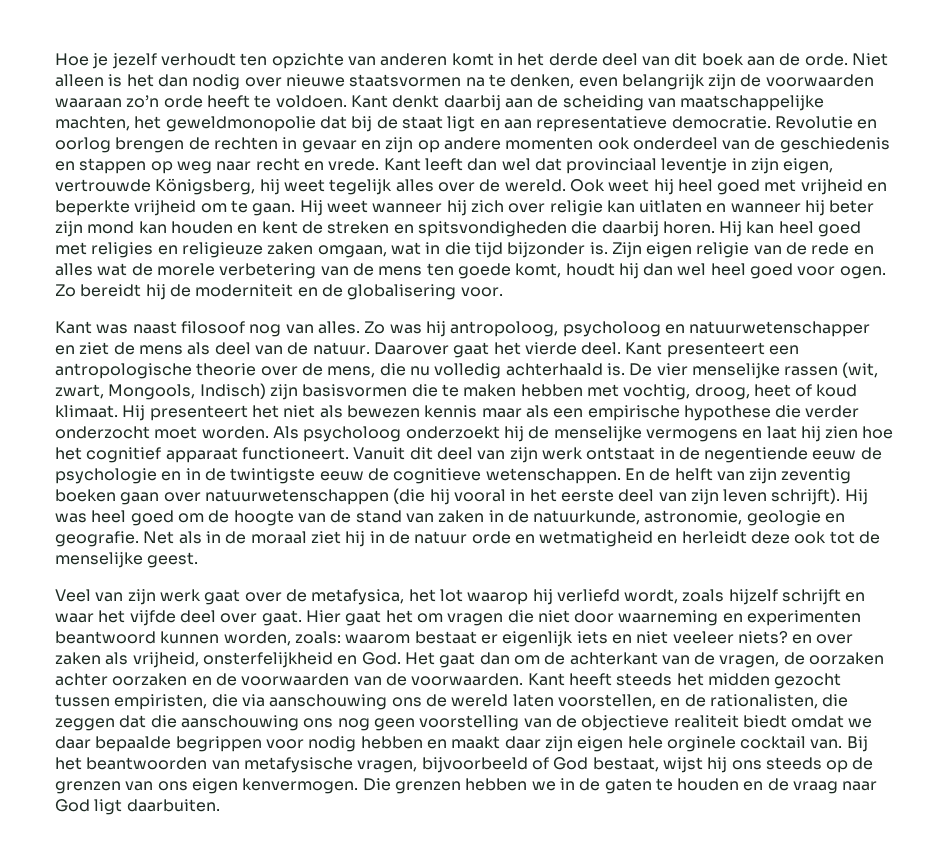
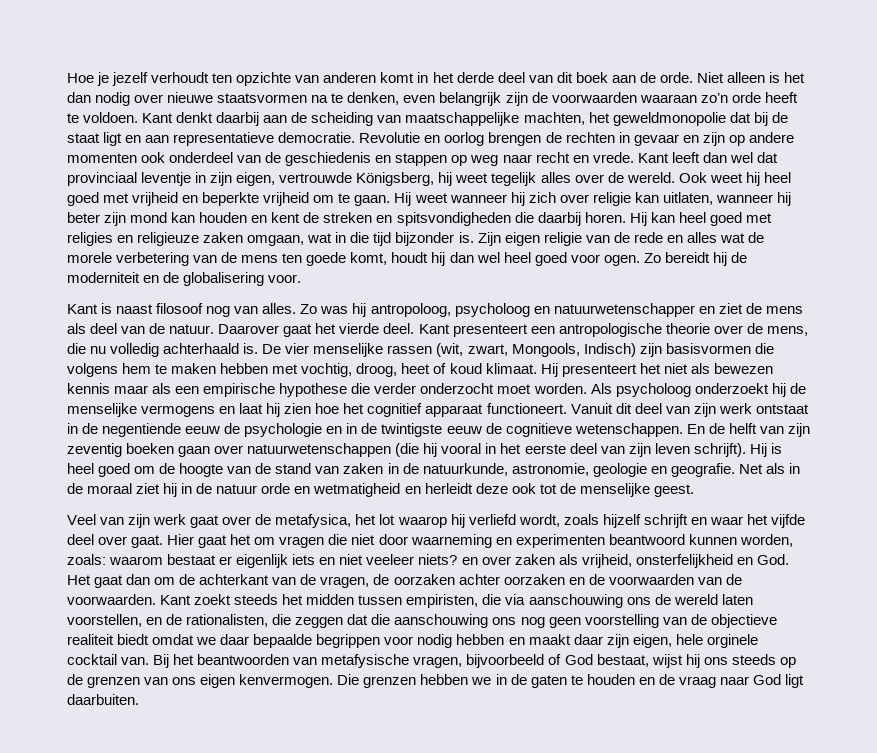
[639,200,727,213] uitlaten en -> [662,192,713,205] uitlaten,
[96,324,129,334] was -> [101,303,113,314] is
(438, 390) none -> [67,363,152,377] volgens hem
[55,513,87,523] was -> [770,443,782,454] is
[568,673,612,686] heeft -> [194,594,232,605] zoekt
[774,673,842,689] gezocht -> (355, 599) none
[577,736,624,752] eigen -> [632,634,672,648] eigen,

